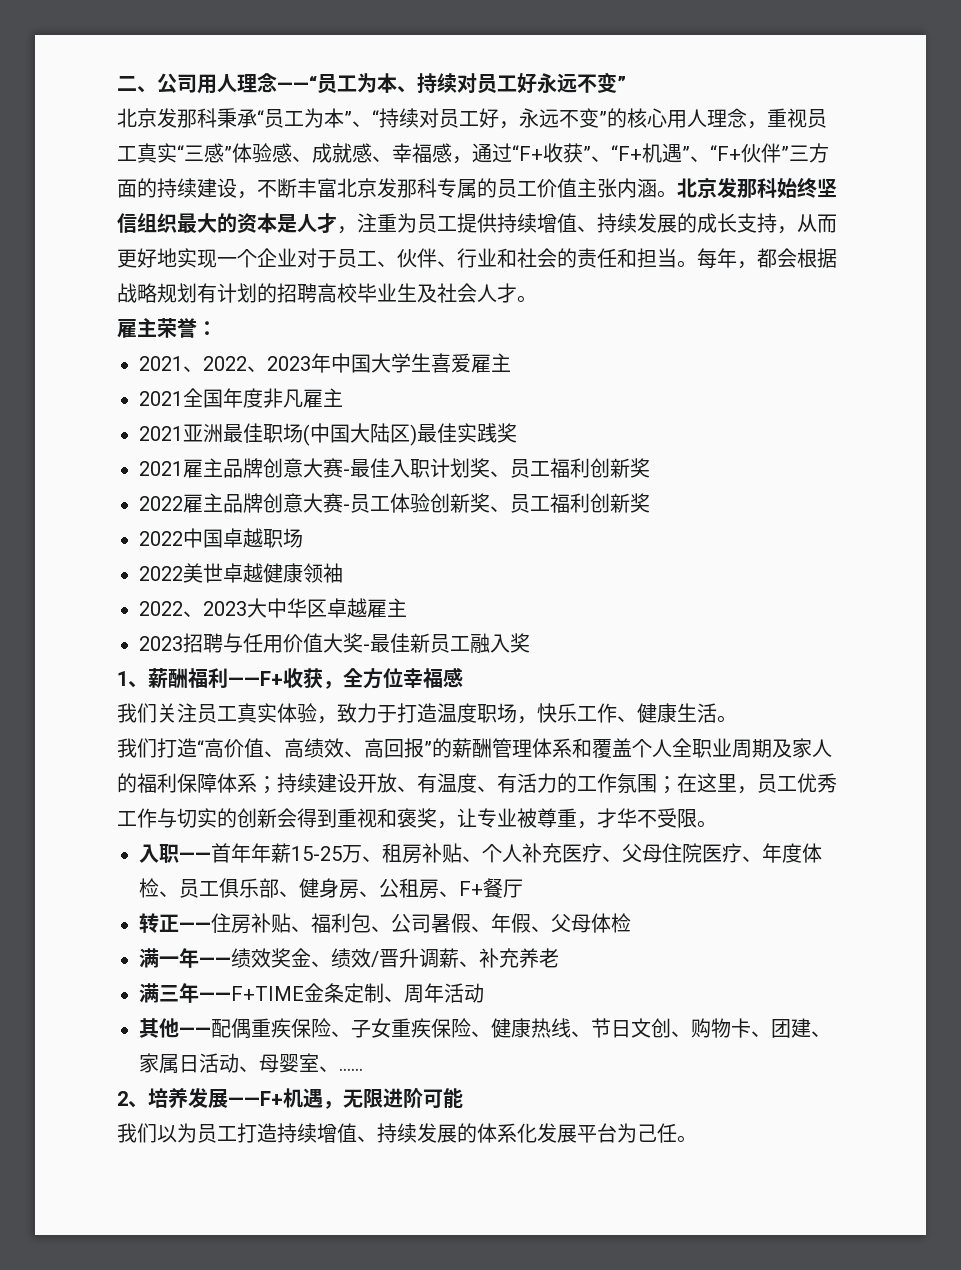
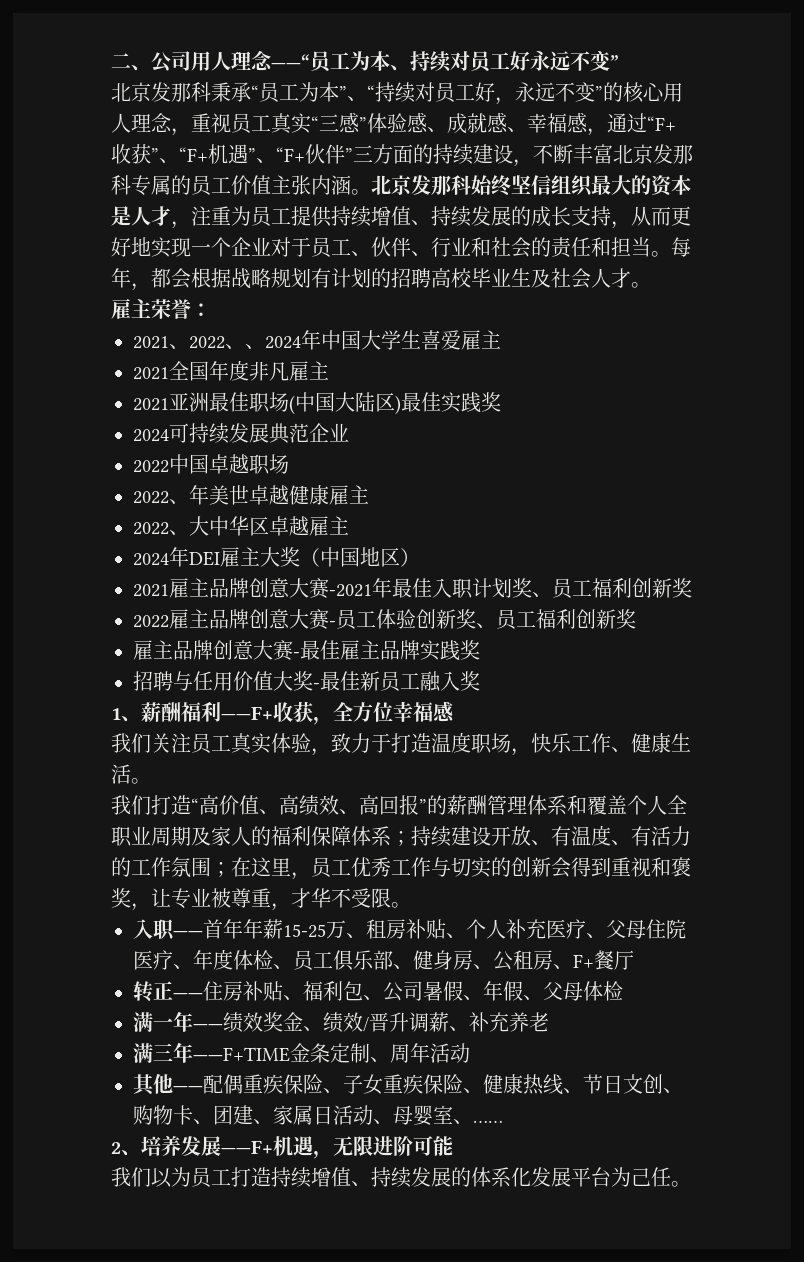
[267,356,311,371] 2023 -> [245,336,301,349] 、2024
(517, 433) none -> [133,423,349,444] [133,454,289,475] [133,485,369,505] [133,516,349,536] [133,547,420,567] // 2024可持续发展典范企业 // 2022中国卓越职场 // 2022、年美世卓越健康雇主 // 2022、大中华区卓越雇主 // 2024年DEI雇主大奖（中国地区）
[343,469,350,476] - -> [329,578,392,598] -2021年
[139,528,303,548] [139,563,343,583] [139,598,407,618] [139,636,183,651] 2022中国卓越职场 // 2022美世卓越健康领袖 // 2022、2023大中华区卓越雇主 // 2023 -> [133,640,480,661] 雇主品牌创意大赛-最佳雇主品牌实践奖 //

